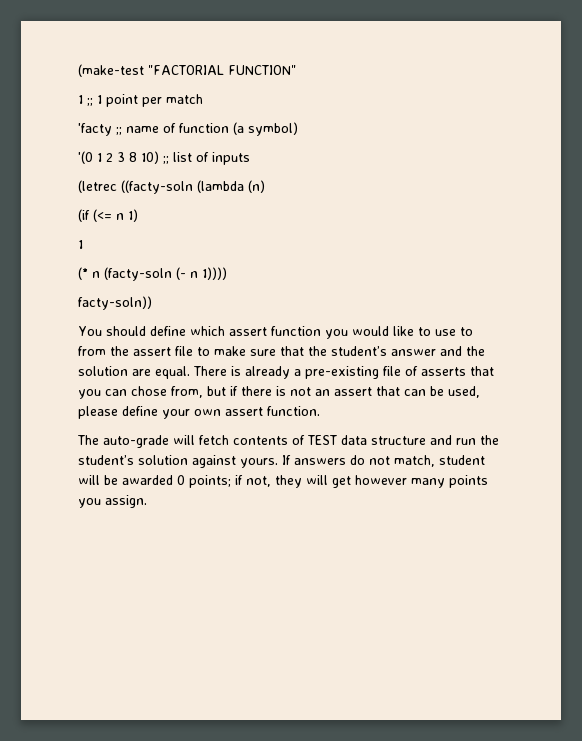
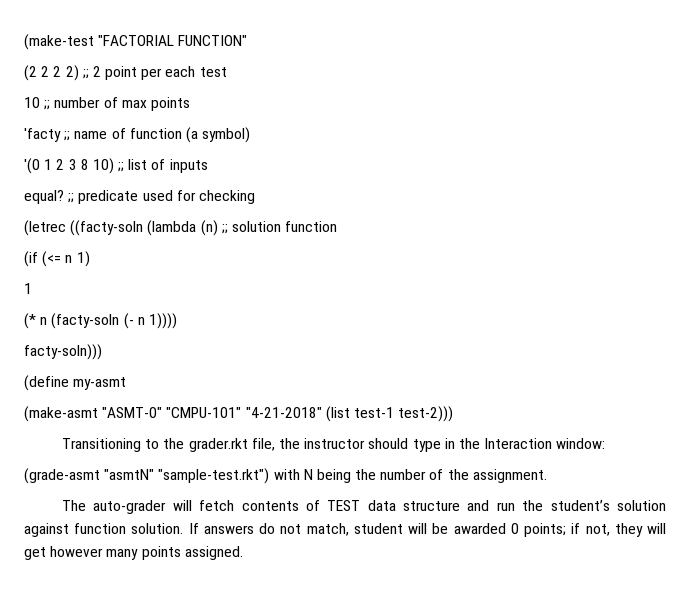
[78,94,203,107] 1 ;; 1 point per match -> [24,65,227,81] [24,97,190,111] (2 2 2 2) ;; 2 point per each test // 10 ;; number of max points
(250, 158) none -> [24,190,255,204] // equal? ;; predicate used for checking
(265, 186) none -> [221,221,338,234] ;; solution function
[78,296,152,310] [78,326,473,339] [78,346,485,356] [78,366,494,379] [78,386,480,399] [78,406,320,419] facty-soln)) // You should define which assert function you would like to use to from the assert file to make sure that the student’s answer and the solution are equal. There is already a pre-existing file of asserts that you can chose from, but if there is not an assert that can be used, please define your own assert function. -> [24,344,102,360] [24,375,127,391] [24,406,454,422] [62,438,606,452] [24,468,547,484] facty-soln))) // (define my-asmt // (make-asmt "ASMT-0" "CMPU-101" "4-21-2018" (list test-1 test-2))) // Transitioning to the grader.rkt file, the instructor should type in the Interaction window: // (grade-asmt "asmtN" "sample-test.rkt") with N being the number of the assignment.
[103,435,169,448] auto-grade -> [93,500,167,514] auto-grader
[240,458,278,468] yours. -> [74,523,184,534] function solution.
[78,495,147,508] you assign. -> [184,546,243,560] assigned.

